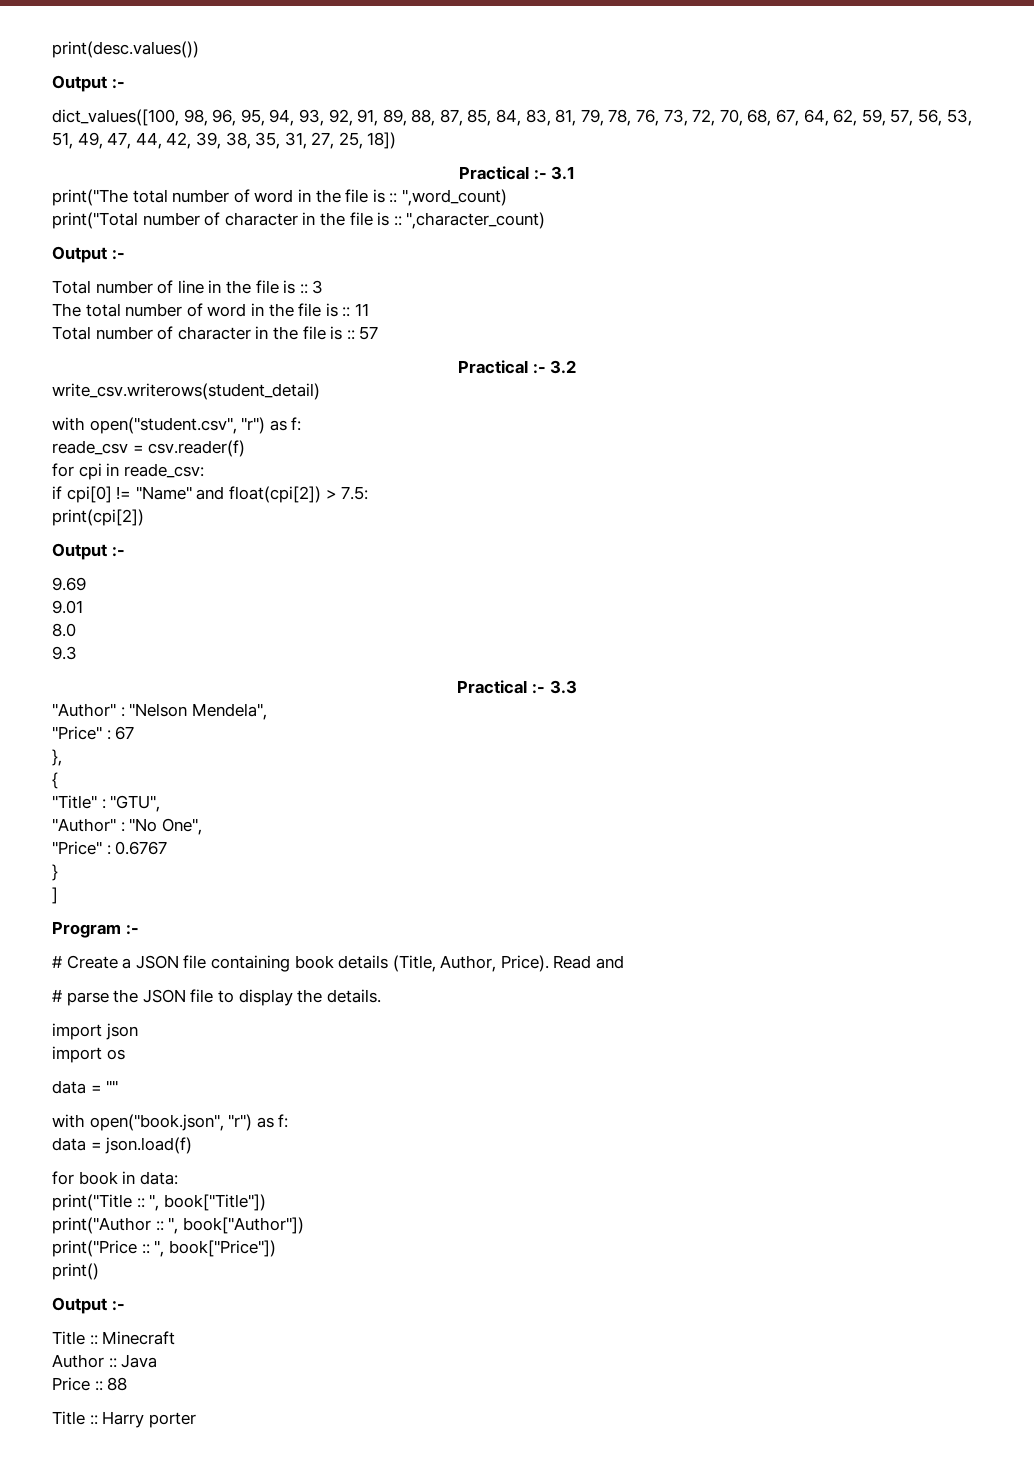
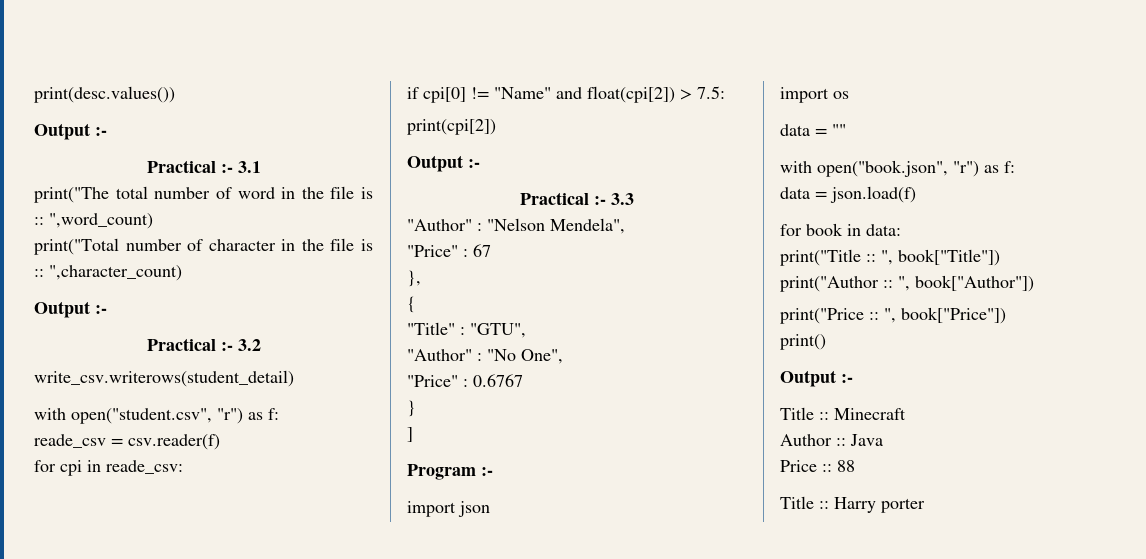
[52,109,972,126] [52,132,397,149] // dict_values([100, 98, 96, 95, 94, 93, 92, 91, 89, 88, 87, 85, 84, 83, 81, 79, 78, 76, 73, 72, 70, 68, 67, 64, 62, 59, 57, 56, 53, 51, 49, 47, 44, 42, 39, 38, 35, 31, 27, 25, 18]) -> (107, 131) none
[52,280,324,294] [52,303,369,317] [52,326,379,340] // Total number of line in the file is :: 3 // The total number of word in the file is :: 11 // Total number of character in the file is :: 57 -> (107, 309) none
[52,577,86,591] [52,600,83,614] [52,623,76,637] [52,646,77,660] // 9.69 // 9.01 // 8.0 // 9.3 -> (480, 163) none
[52,955,625,972] [52,989,381,1006] // # Create a JSON file containing book details (Title, Author, Price). Read and // # parse the JSON file to display the details. -> (493, 471) none

